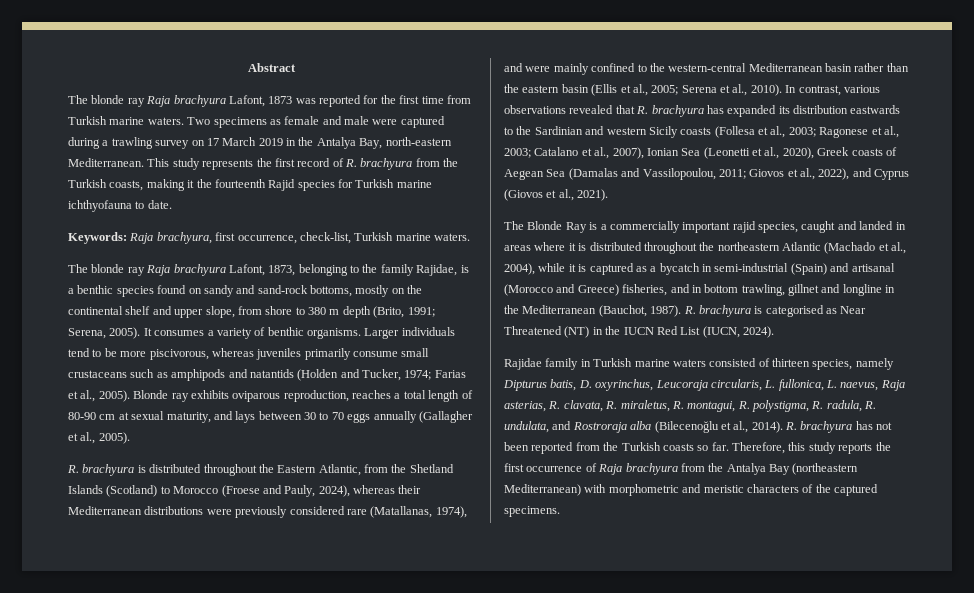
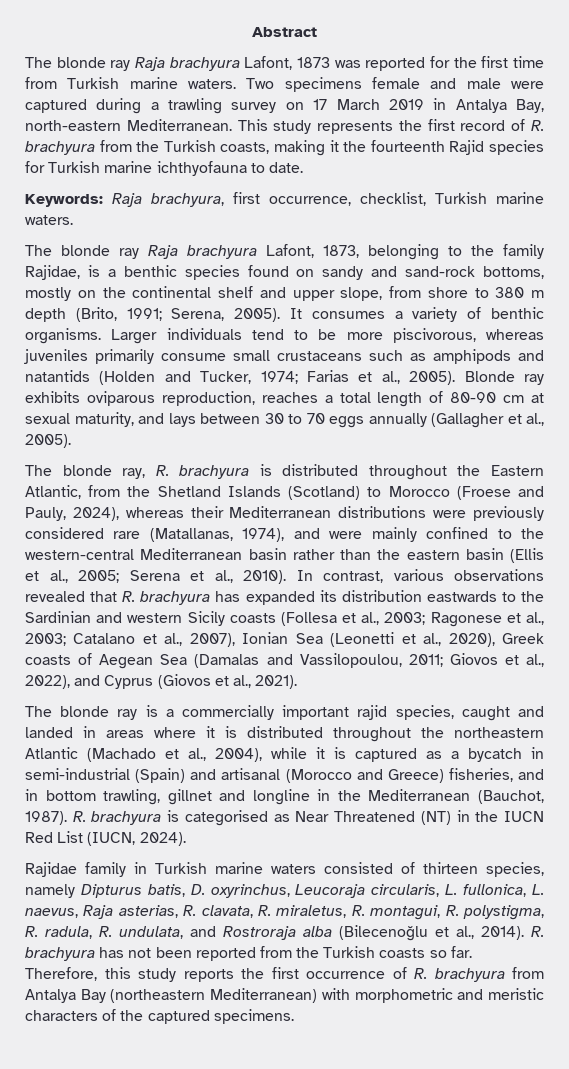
[269,119,281,125] as -> (362, 84) none
[298,137,314,146] the -> (447, 104) none
[299,232,351,244] check-list, -> [360,192,426,206] checklist,
(130, 438) none -> [25,465,146,479] The blonde ray,
[527,221,587,233] Blonde Ray -> [60,706,138,720] blonde ray
[598,463,724,475] Raja brachyura from the -> [414,967,544,982] R. brachyura from

